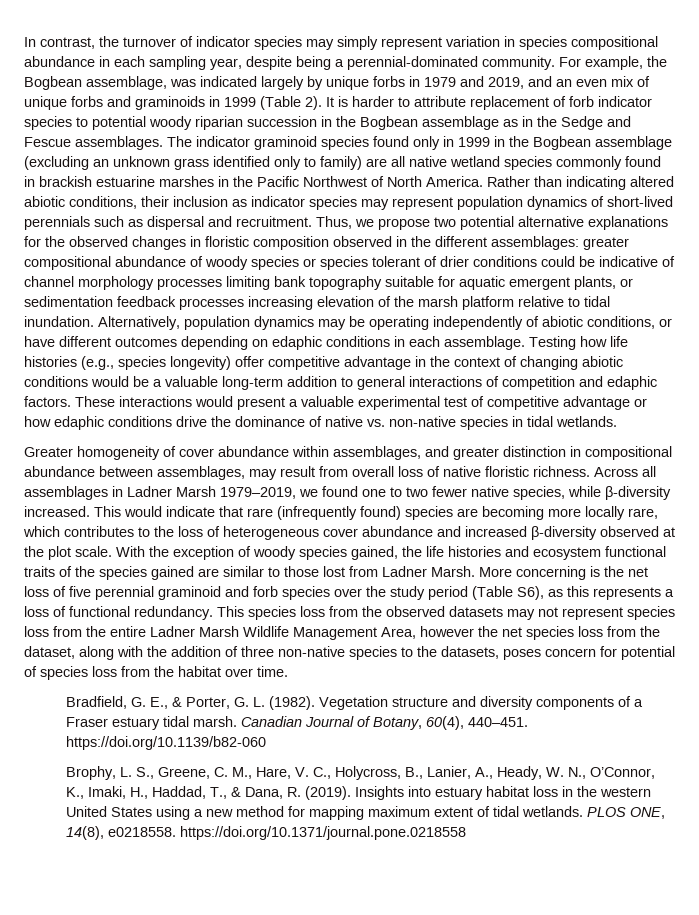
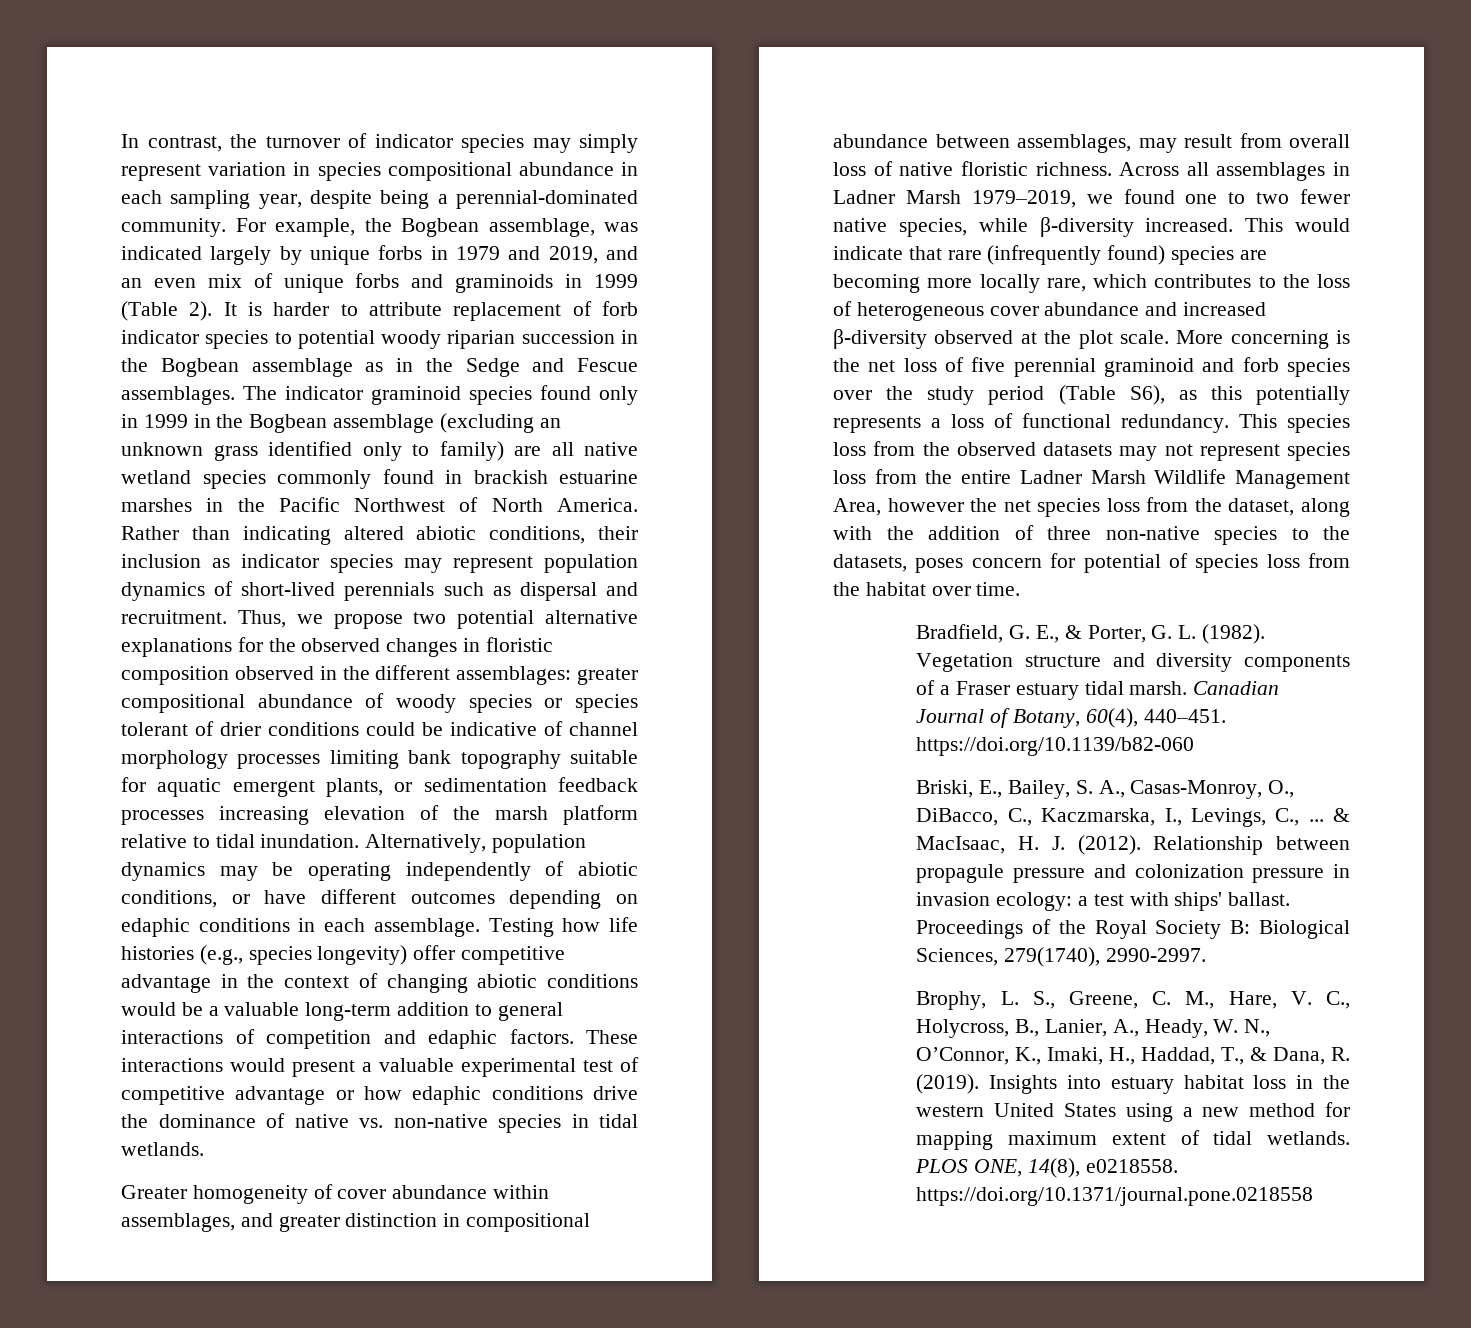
[116,546,666,560] [24,566,475,580] With the exception of woody species gained, the life histories and ecosystem functional traits of the species gained are similar to those lost from Ladner Marsh. -> (1169, 337) none
(589, 591) none -> [1256,386,1350,405] potentially
(267, 743) none -> [916,780,1295,799] [916,808,1350,827] [916,835,1350,855] [916,864,1350,883] [916,892,1291,911] [916,919,1350,939] [916,947,1207,967] // Briski, E., Bailey, S. A., Casas-Monroy, O., DiBacco, C., Kaczmarska, I., Levings, C., ... & MacIsaac, H. J. (2012). Relationship between propagule pressure and colonization pressure in invasion ecology: a test with ships' ballast. Proceedings of the Royal Society B: Biological Sciences, 279(1740), 2990-2997.

